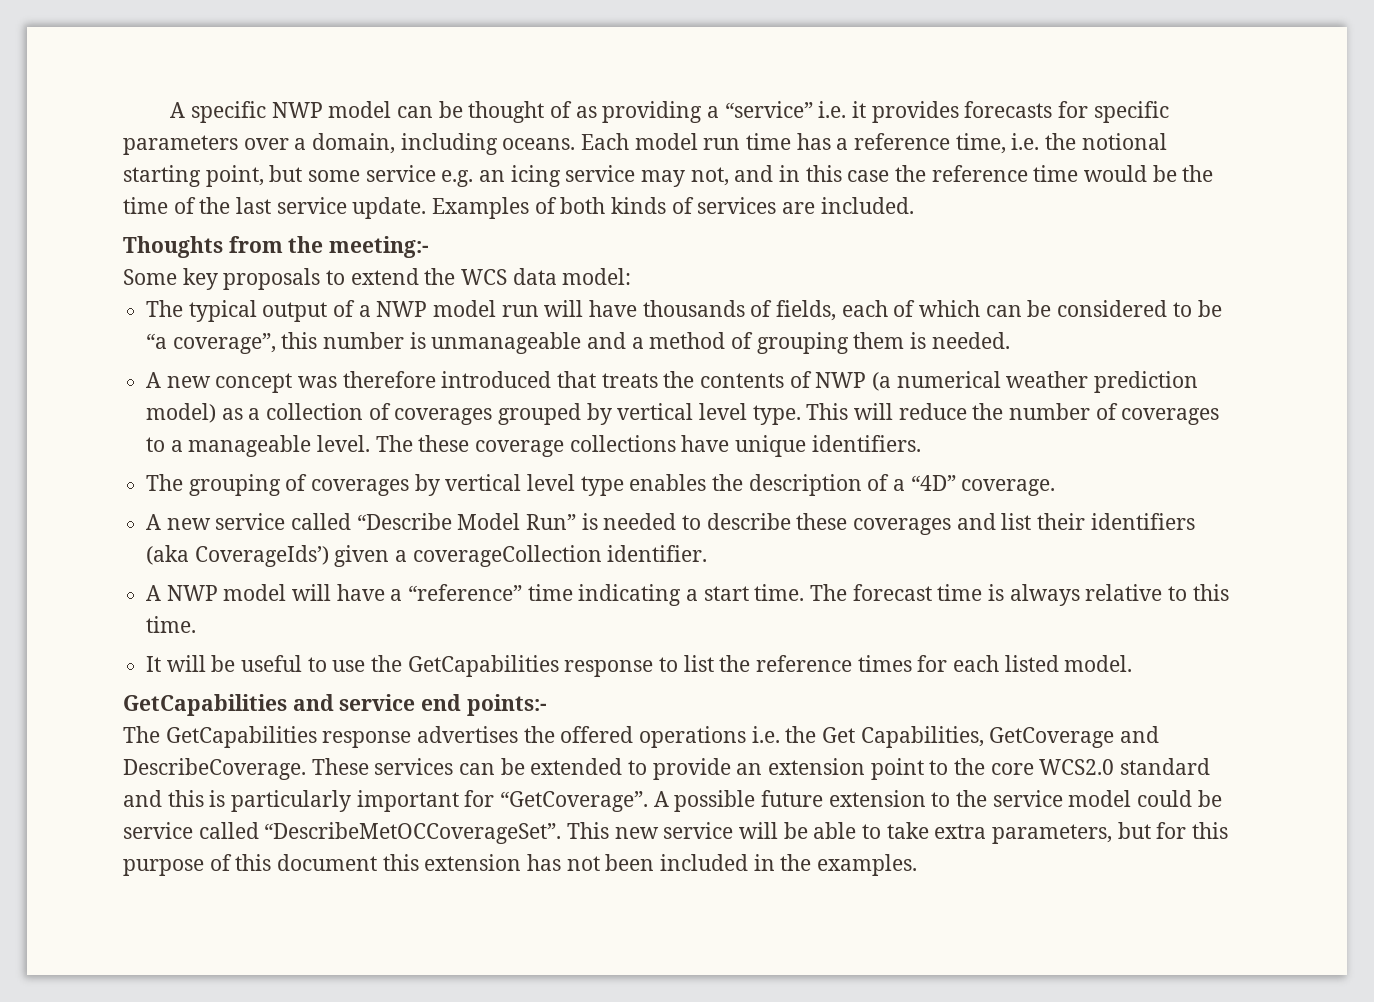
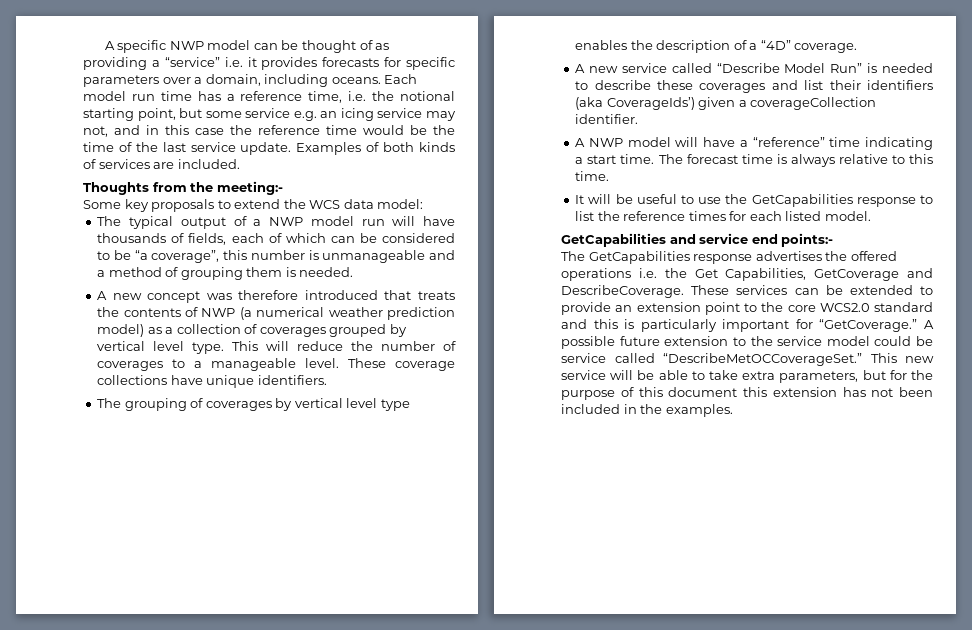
[375,435,470,452] The these -> [348,358,387,368] These
[500,791,649,812] “GetCoverage”. -> [819,319,918,332] “GetCoverage.”
[264,822,562,844] “DescribeMetOCCoverageSet”. -> [663,353,862,366] “DescribeMetOCCoverageSet.”
[1192,822,1229,839] this -> [911,370,933,380] the

